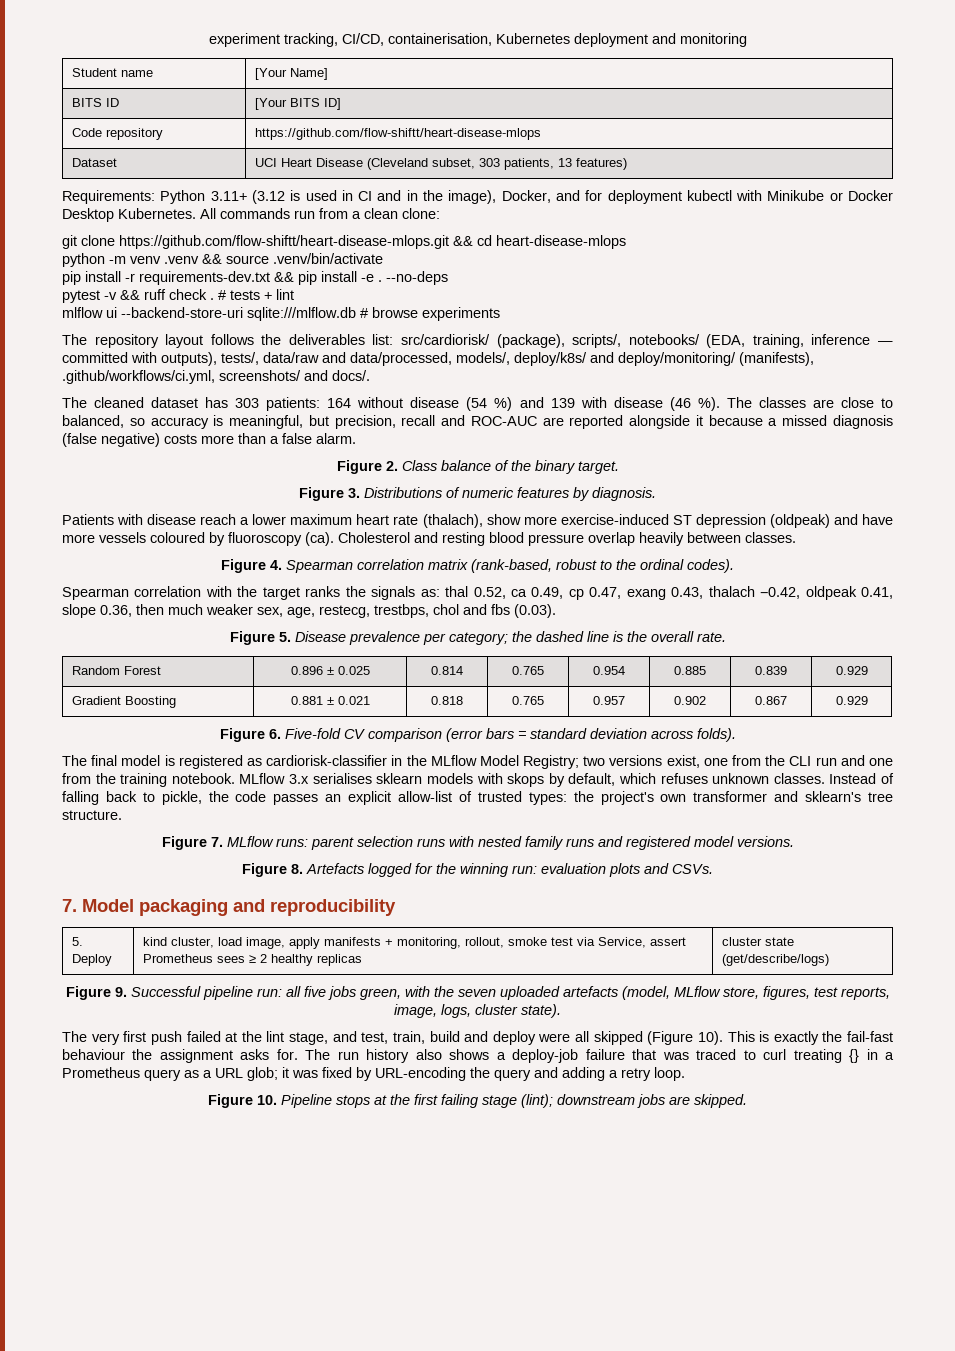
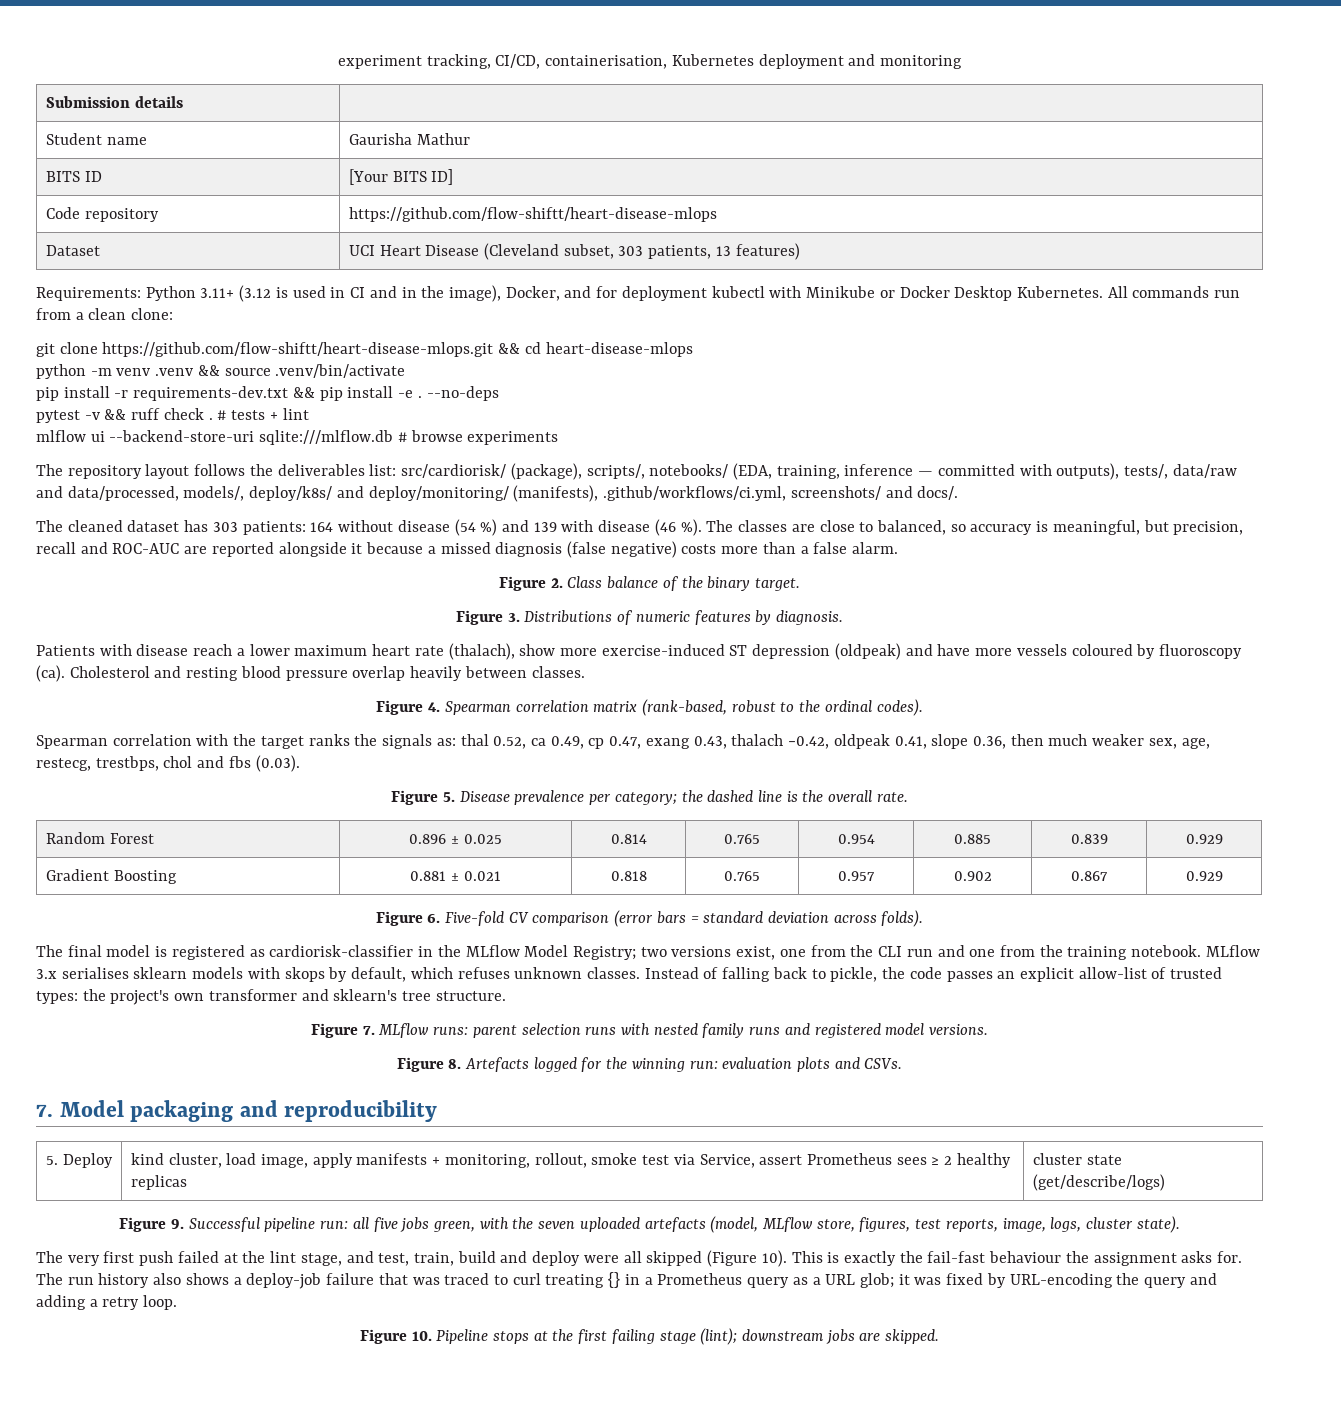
(747, 40) none -> [45,96,183,108] // Submission details |
[255,68,329,80] [Your Name] -> [348,133,470,145] Gaurisha Mathur

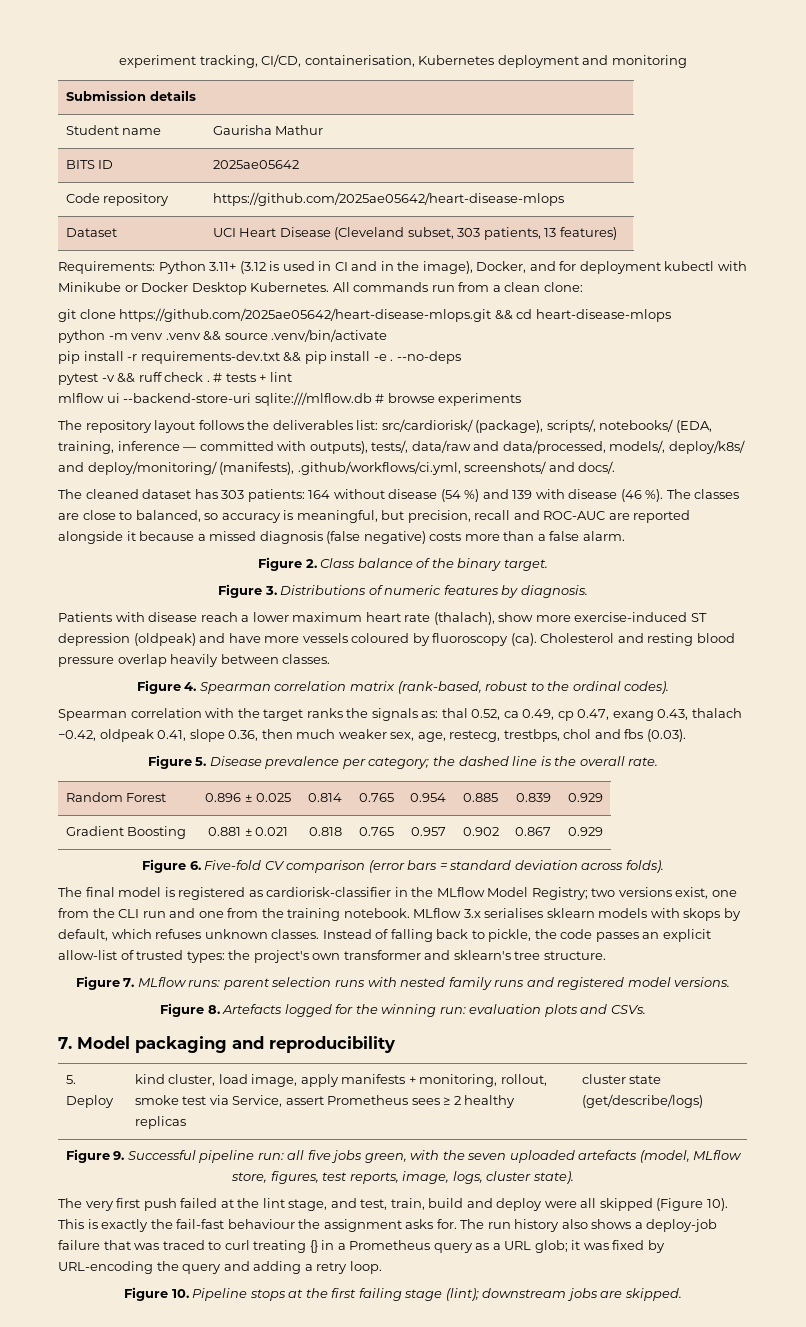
[348,169,454,185] [Your BITS ID] -> [212,160,299,169] 2025ae05642
[348,207,717,222] https://github.com/flow-shiftt/heart-disease-mlops -> [212,192,564,206] https://github.com/2025ae05642/heart-disease-mlops
[102,342,494,357] https://github.com/flow-shiftt/heart-disease-mlops.git -> [119,308,492,322] https://github.com/2025ae05642/heart-disease-mlops.git

